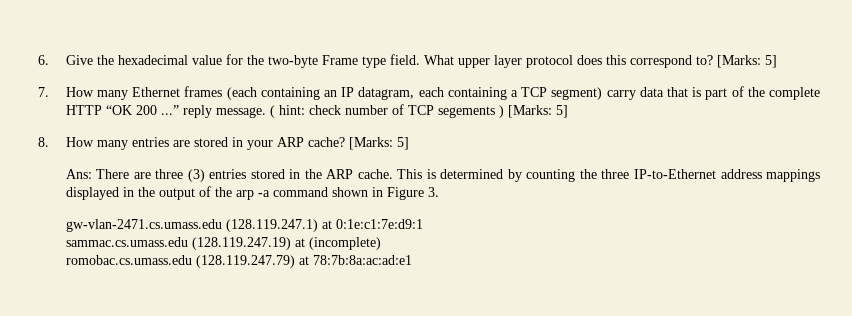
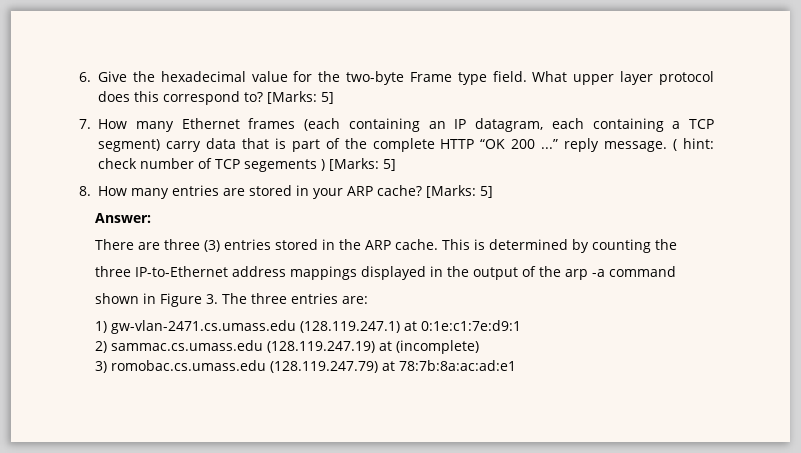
[65,169,92,179] Ans: -> [94,213,151,223] Answer: //
(597, 174) none -> (677, 244) //
(328, 192) none -> (676, 271) //
(439, 192) // -> [221,293,368,304] [94,321,107,333] The three entries are: // 1)
(423, 224) none -> [94,341,107,353] 2)
(381, 243) none -> [94,361,107,373] 3)

